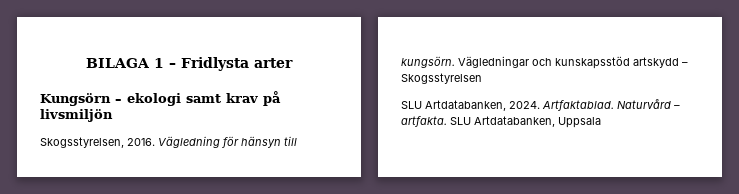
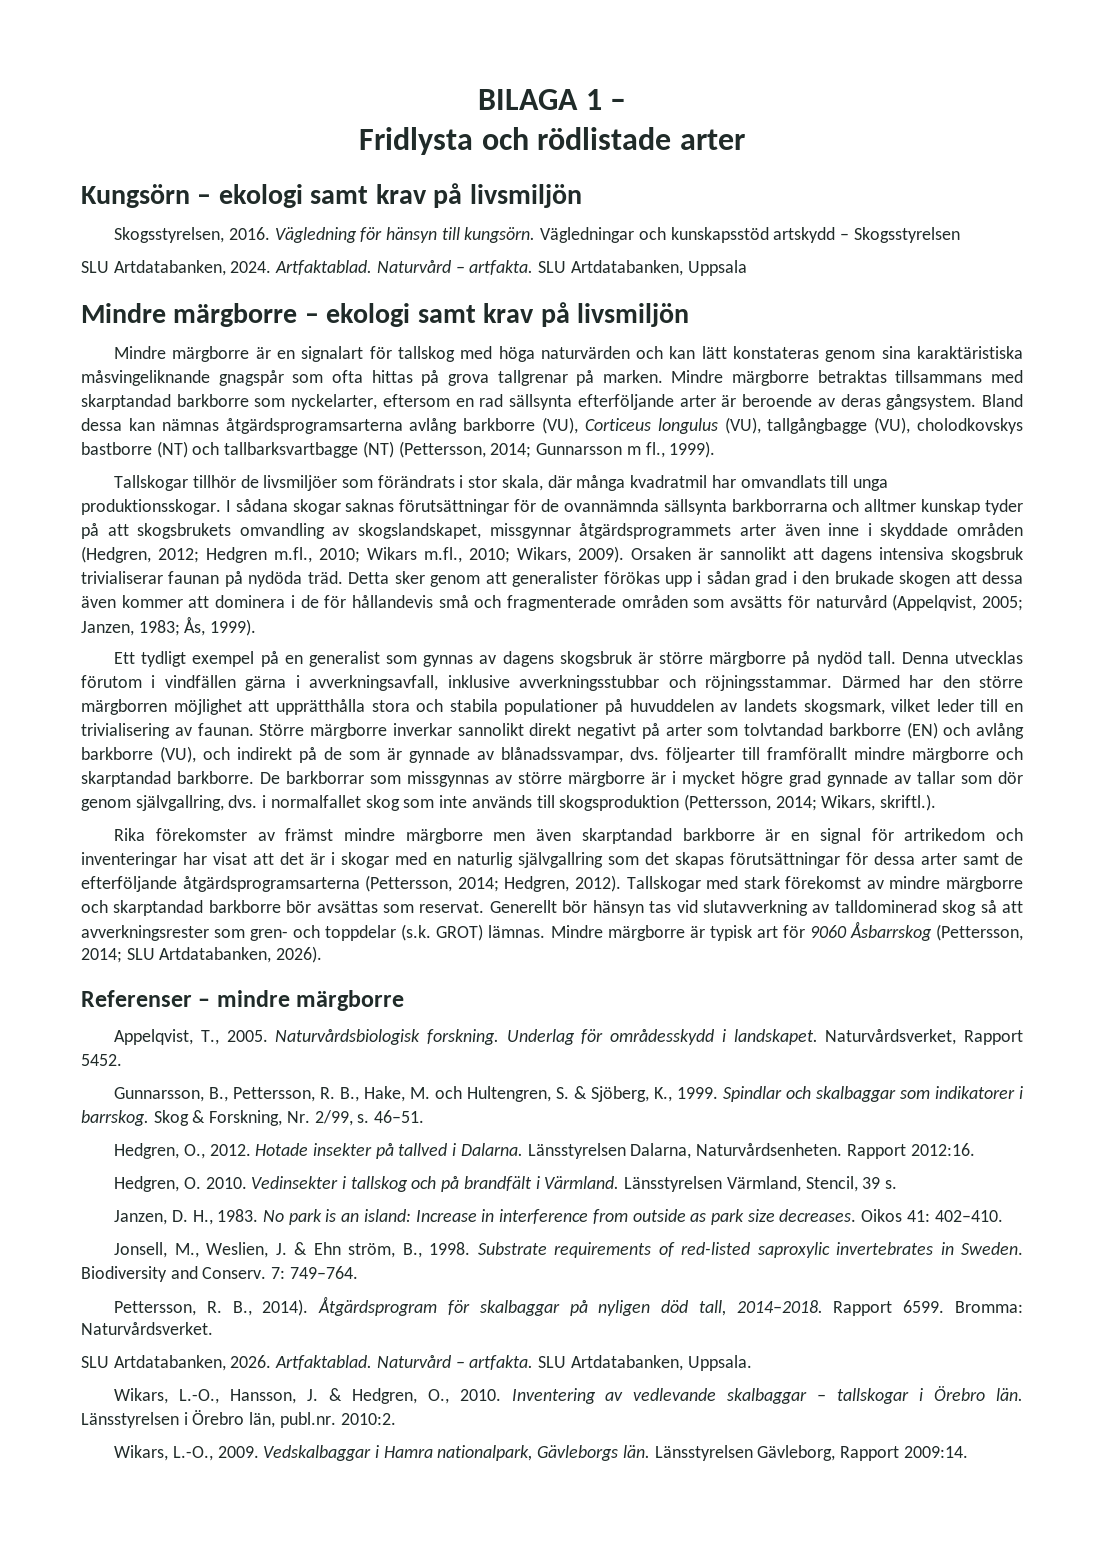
[181,57,249,71] Fridlysta -> [359,127,672,155] // Fridlysta och rödlistade
(601, 122) none -> [81,302,689,327] [114,346,1023,362] [81,370,1023,386] [81,394,1024,410] [81,417,1024,434] [81,441,716,458] [114,475,888,491] [81,499,1023,515] [81,523,1024,539] [81,546,1023,563] [81,571,1024,587] [81,594,1024,611] [81,616,257,636] [114,651,1024,667] [81,675,1023,691] [81,699,1023,715] [81,722,1024,739] [81,746,1023,763] [81,771,1023,787] [81,794,937,811] [114,828,1023,844] [81,852,1023,868] [81,875,1024,892] [81,900,1023,916] [81,921,1023,941] [81,946,323,963] [81,990,405,1011] [114,1029,1024,1045] [81,1054,122,1066] [114,1086,1024,1102] [81,1110,425,1126] [114,1143,975,1159] [114,1176,897,1192] [114,1209,1003,1225] [114,1242,1023,1258] [81,1266,358,1282] [114,1296,1023,1316] [81,1322,213,1335] [81,1355,752,1371] [114,1386,1023,1404] [81,1410,396,1428] [114,1445,968,1461] // Mindre märgborre – ekologi samt krav på livsmiljön // Mindre märgborre är en signalart för tallskog med höga naturvärden och kan lätt konstateras genom sina karaktäristiska måsvingeliknande gnagspår som ofta hittas på grova tallgrenar på marken. Mindre märgborre betraktas tillsammans med skarptandad barkborre som nyckelarter, eftersom en rad sällsynta efterföljande arter är beroende av deras gångsystem. Bland dessa kan nämnas åtgärdsprogramsarterna avlång barkborre (VU), Corticeus longulus (VU), tallgångbagge (VU), cholodkovskys bastborre (NT) och tallbarksvartbagge (NT) (Pettersson, 2014; Gunnarsson m fl., 1999). // Tallskogar tillhör de livsmiljöer som förändrats i stor skala, där många kvadratmil har omvandlats till unga produktionsskogar. I sådana skogar saknas förutsättningar för de ovannämnda sällsynta barkborrarna och alltmer kunskap tyder på att skogsbrukets omvandling av skogslandskapet, missgynnar åtgärdsprogrammets arter även inne i skyddade områden (Hedgren, 2012; Hedgren m.fl., 2010; Wikars m.fl., 2010; Wikars, 2009). Orsaken är sannolikt att dagens intensiva skogsbruk trivialiserar faunan på nydöda träd. Detta sker genom att generalister förökas upp i sådan grad i den brukade skogen att dessa även kommer att dominera i de för hållandevis små och fragmenterade områden som avsätts för naturvård (Appelqvist, 2005; Janzen, 1983; Ås, 1999). // Ett tydligt exempel på en generalist som gynnas av dagens skogsbruk är större märgborre på nydöd tall. Denna utvecklas förutom i vindfällen gärna i avverkningsavfall, inklusive avverkningsstubbar och röjningsstammar. Därmed har den större märgborren möjlighet att upprätthålla stora och stabila populationer på huvuddelen av landets skogsmark, vilket leder till en trivialisering av faunan. Större märgborre inverkar sannolikt direkt negativt på arter som tolvtandad barkborre (EN) och avlång barkborre (VU), och indirekt på de som är gynnade av blånadssvampar, dvs. följearter till framförallt mindre märgborre och skarptandad barkborre. De barkborrar som missgynnas av större märgborre är i mycket högre grad gynnade av tallar som dör genom självgallring, dvs. i normalfallet skog som inte används till skogsproduktion (Pettersson, 2014; Wikars, skriftl.). // Rika förekomster av främst mindre märgborre men även skarptandad barkborre är en signal för artrikedom och inventeringar har visat att det är i skogar med en naturlig självgallring som det skapas förutsättningar för dessa arter samt de efterföljande åtgärdsprogramsarterna (Pettersson, 2014; Hedgren, 2012). Tallskogar med stark förekomst av mindre märgborre och skarptandad barkborre bör avsättas som reservat. Generellt bör hänsyn tas vid slutavverkning av talldominerad skog så att avverkningsrester som gren- och toppdelar (s.k. GROT) lämnas. Mindre märgborre är typisk art för 9060 Åsbarrskog (Pettersson, 2014; SLU Artdatabanken, 2026). // Referenser – mindre märgborre // Appelqvist, T., 2005. Naturvårdsbiologisk forskning. Underlag för områdesskydd i landskapet. Naturvårdsverket, Rapport 5452. // Gunnarsson, B., Pettersson, R. B., Hake, M. och Hultengren, S. & Sjöberg, K., 1999. Spindlar och skalbaggar som indikatorer i barrskog. Skog & Forskning, Nr. 2/99, s. 46–51. // Hedgren, O., 2012. Hotade insekter på tallved i Dalarna. Länsstyrelsen Dalarna, Naturvårdsenheten. Rapport 2012:16. // Hedgren, O. 2010. Vedinsekter i tallskog och på brandfält i Värmland. Länsstyrelsen Värmland, Stencil, 39 s. // Janzen, D. H., 1983. No park is an island: Increase in interference from outside as park size decreases. Oikos 41: 402–410. // Jonsell, M., Weslien, J. & Ehn ström, B., 1998. Substrate requirements of red-listed saproxylic invertebrates in Sweden. Biodiversity and Conserv. 7: 749–764. // Pettersson, R. B., 2014). Åtgärdsprogram för skalbaggar på nyligen död tall, 2014–2018. Rapport 6599. Bromma: Naturvårdsverket. // SLU Artdatabanken, 2026. Artfaktablad. Naturvård – artfakta. SLU Artdatabanken, Uppsala. // Wikars, L.-O., Hansson, J. & Hedgren, O., 2010. Inventering av vedlevande skalbaggar – tallskogar i Örebro län. Länsstyrelsen i Örebro län, publ.nr. 2010:2. // Wikars, L.-O., 2009. Vedskalbaggar i Hamra nationalpark, Gävleborgs län. Länsstyrelsen Gävleborg, Rapport 2009:14.

